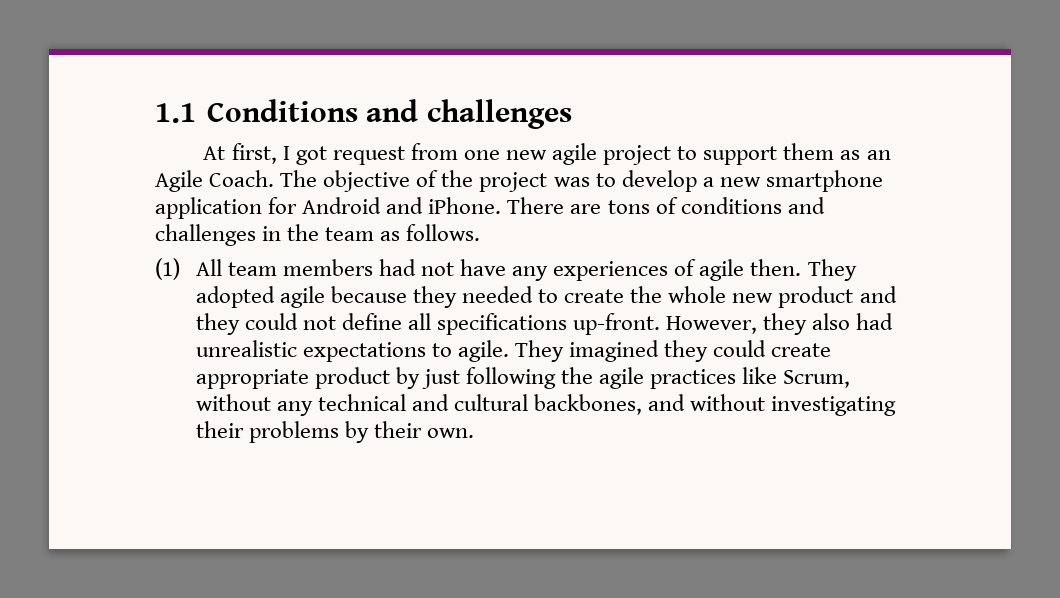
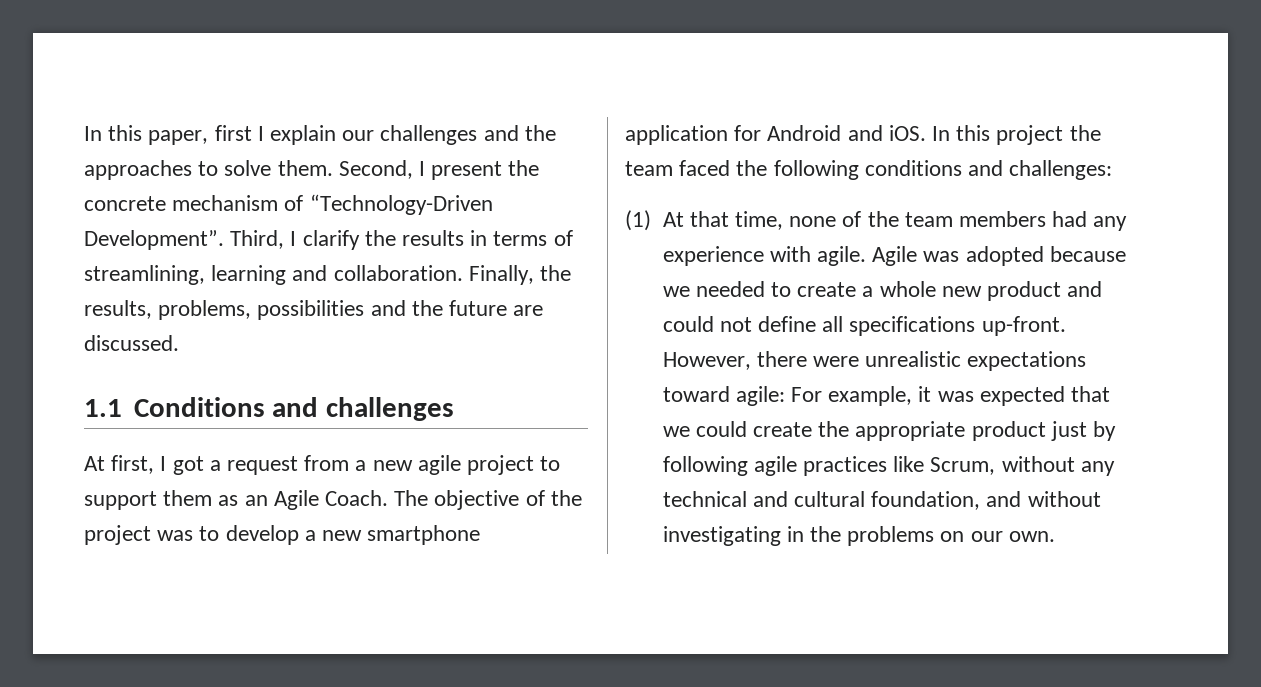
(155, 113) none -> [84,125,556,145] [84,160,540,180] [84,194,493,215] [84,230,573,250] [84,265,572,285] [84,300,544,320] [84,335,179,351] In this paper, first I explain our challenges and the approaches to solve them. Second, I present the concrete mechanism of “Technology-Driven Development”. Third, I clarify the results in terms of streamlining, learning and collaboration. Finally, the results, problems, possibilities and the future are discussed. //
(327, 155) none -> [209,460,221,471] a
[463,150,500,160] one -> [355,460,367,471] a
[428,197,825,214] [155,224,481,246] [155,258,857,281] [195,286,457,308] iPhone. There are tons of conditions and challenges in the team as follows. // (1) All team members had not have any experiences of agile then. They adopted agile because they -> [888,125,1101,145] [625,160,1113,180] [625,210,1128,231] [662,246,1126,266] [662,286,690,297] iOS. In this project the team faced the following conditions and challenges: // (1) At that time, none of the team members had any experience with agile. Agile was adopted because we
[630,286,663,303] the -> [862,286,874,297] a
[195,313,240,335] they -> (1103, 289) none
[763,313,894,335] [195,340,709,362] they also had unrealistic expectations to agile. They imagined they -> [756,351,1087,371] [662,386,1110,406] [662,426,690,437] there were unrealistic expectations toward agile: For example, it was expected that we
(832, 350) none -> [818,421,850,437] the
[395,367,594,389] by just following the -> [1050,421,1116,441] [662,456,748,476] just by following
[534,394,643,415] backbones, -> [871,491,981,510] foundation,
[195,421,422,443] their problems by their -> [786,526,1003,546] in the problems on our

